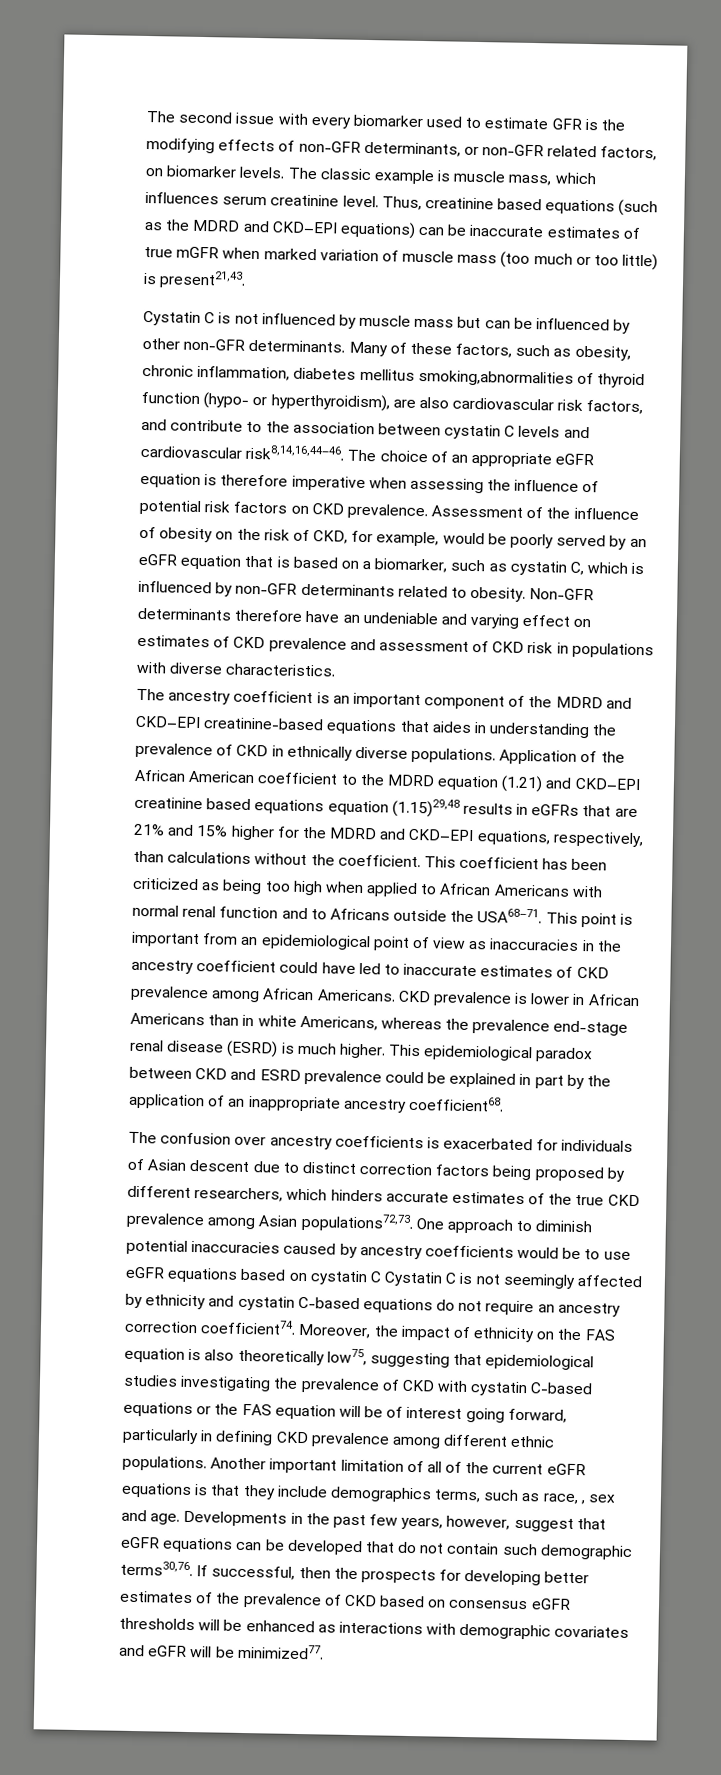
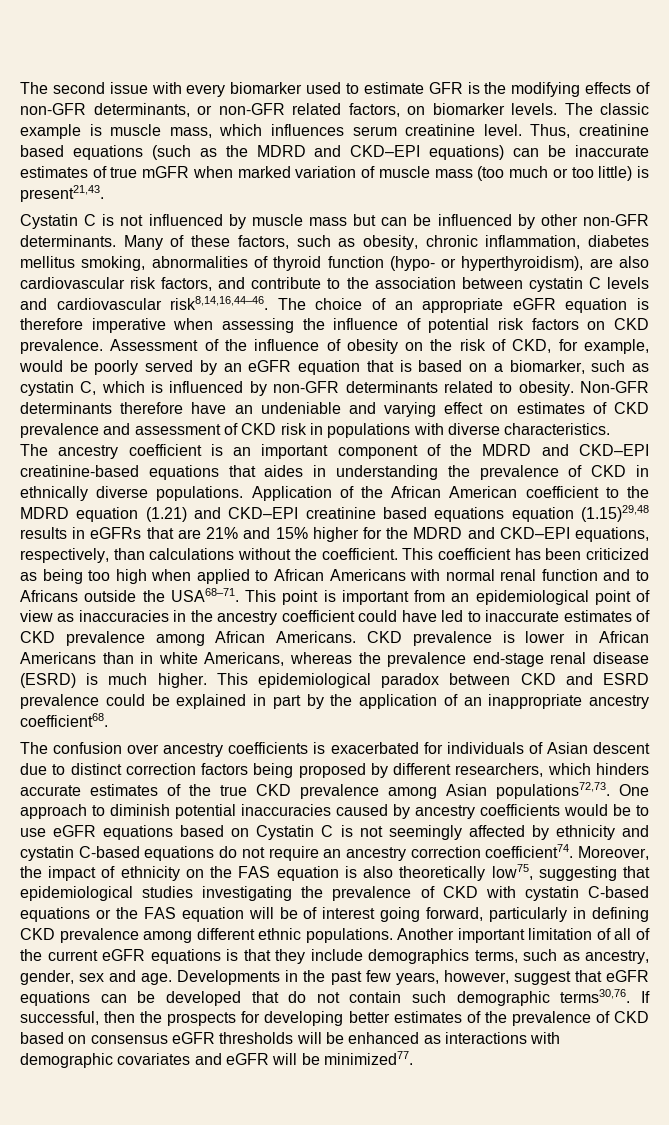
[417,369,574,387] smoking,abnormalities -> [81,256,248,271] smoking, abnormalities
[309,1270,382,1286] cystatin C -> (250, 832) none
[542,1493,585,1505] race, , -> [585,950,649,964] [20,970,74,985] ancestry, gender,

